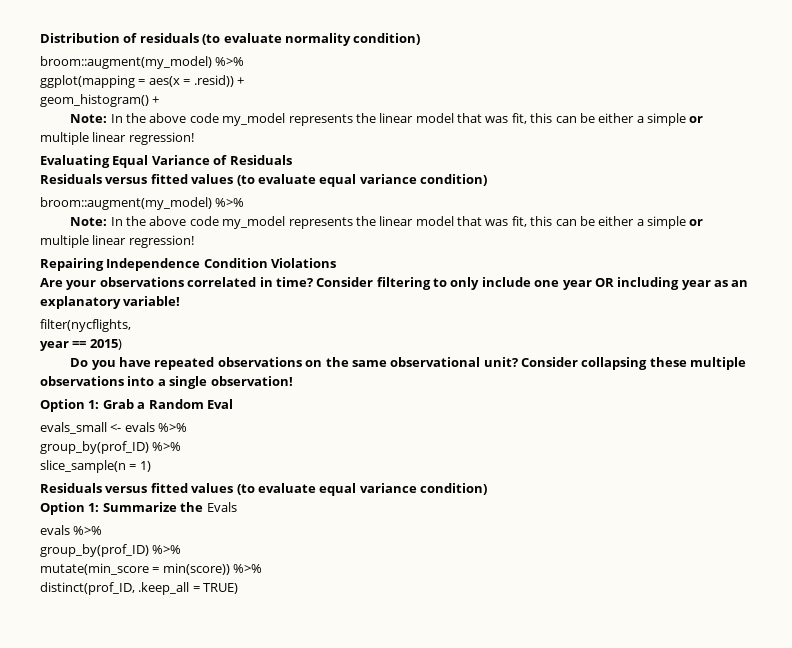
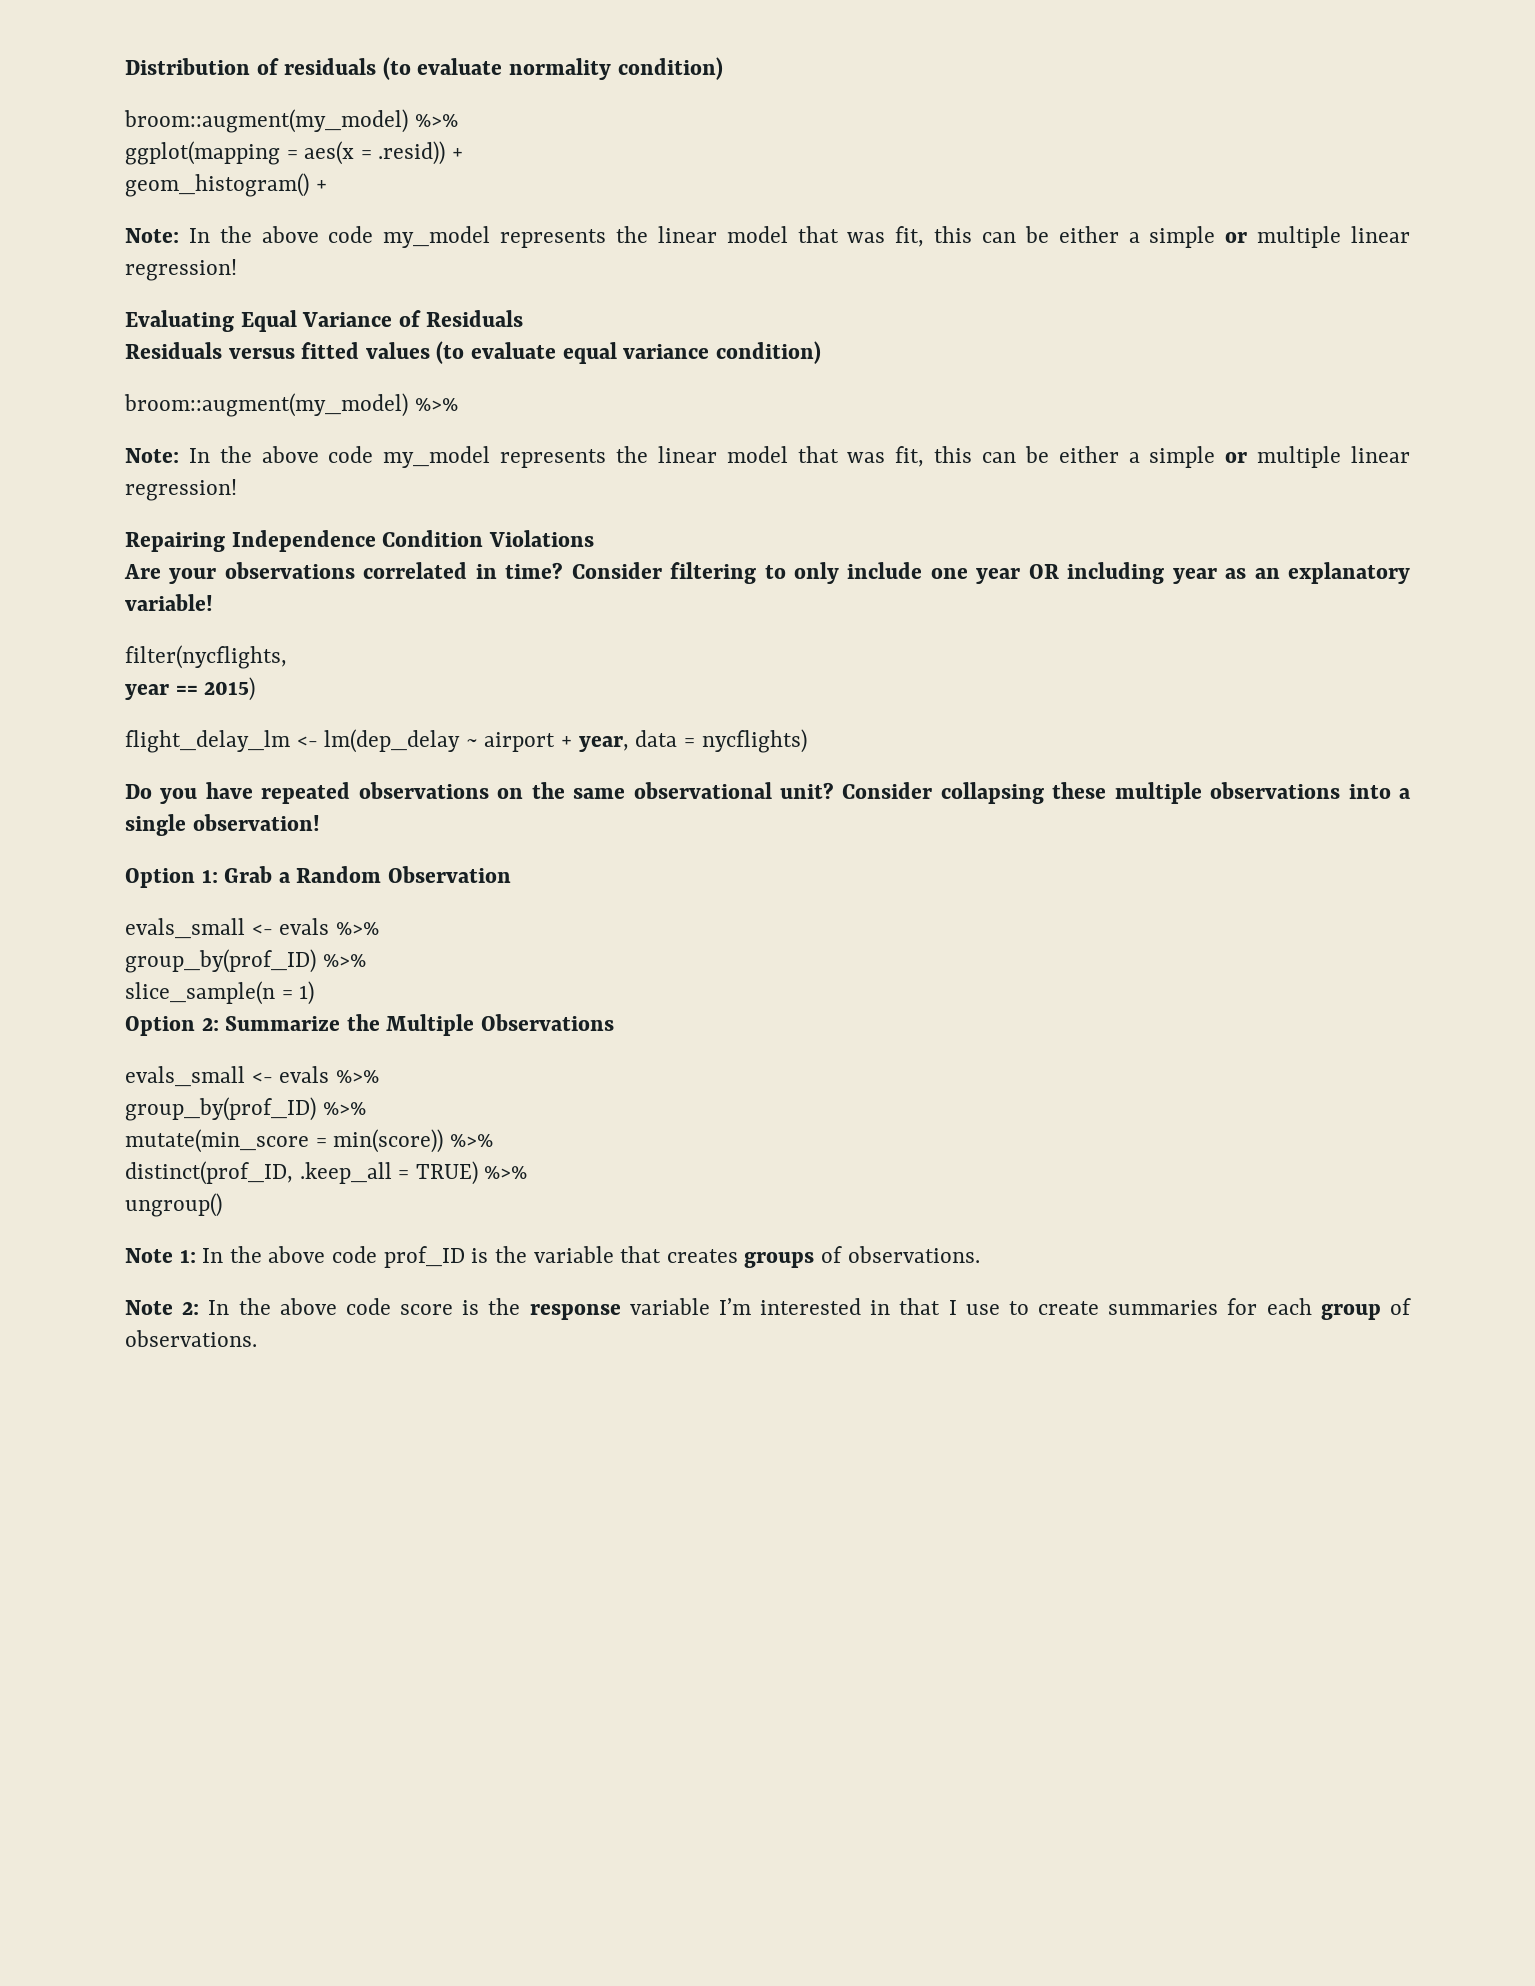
(122, 344) none -> [125,729,807,753] // flight_delay_lm <- lm(dep_delay ~ airport + year, data = nycflights)
[206,399,233,409] Eval -> [388,866,512,883] Observation
[40,483,487,496] [40,502,100,515] // Residuals versus fitted values (to evaluate equal variance condition) // Option 1: -> [125,1016,219,1036] // Option 2:
[206,502,237,512] Evals // -> [386,1014,615,1036] [125,1066,273,1087] Multiple Observations // evals_small <-
(239, 588) none -> [484,1166,528,1179] [125,1193,222,1217] [125,1246,980,1268] [125,1298,1411,1320] [125,1330,257,1347] %>% // ungroup() // Note 1: In the above code prof_ID is the variable that creates groups of observations. // Note 2: In the above code score is the response variable I’m interested in that I use to create summaries for each group of observations.

